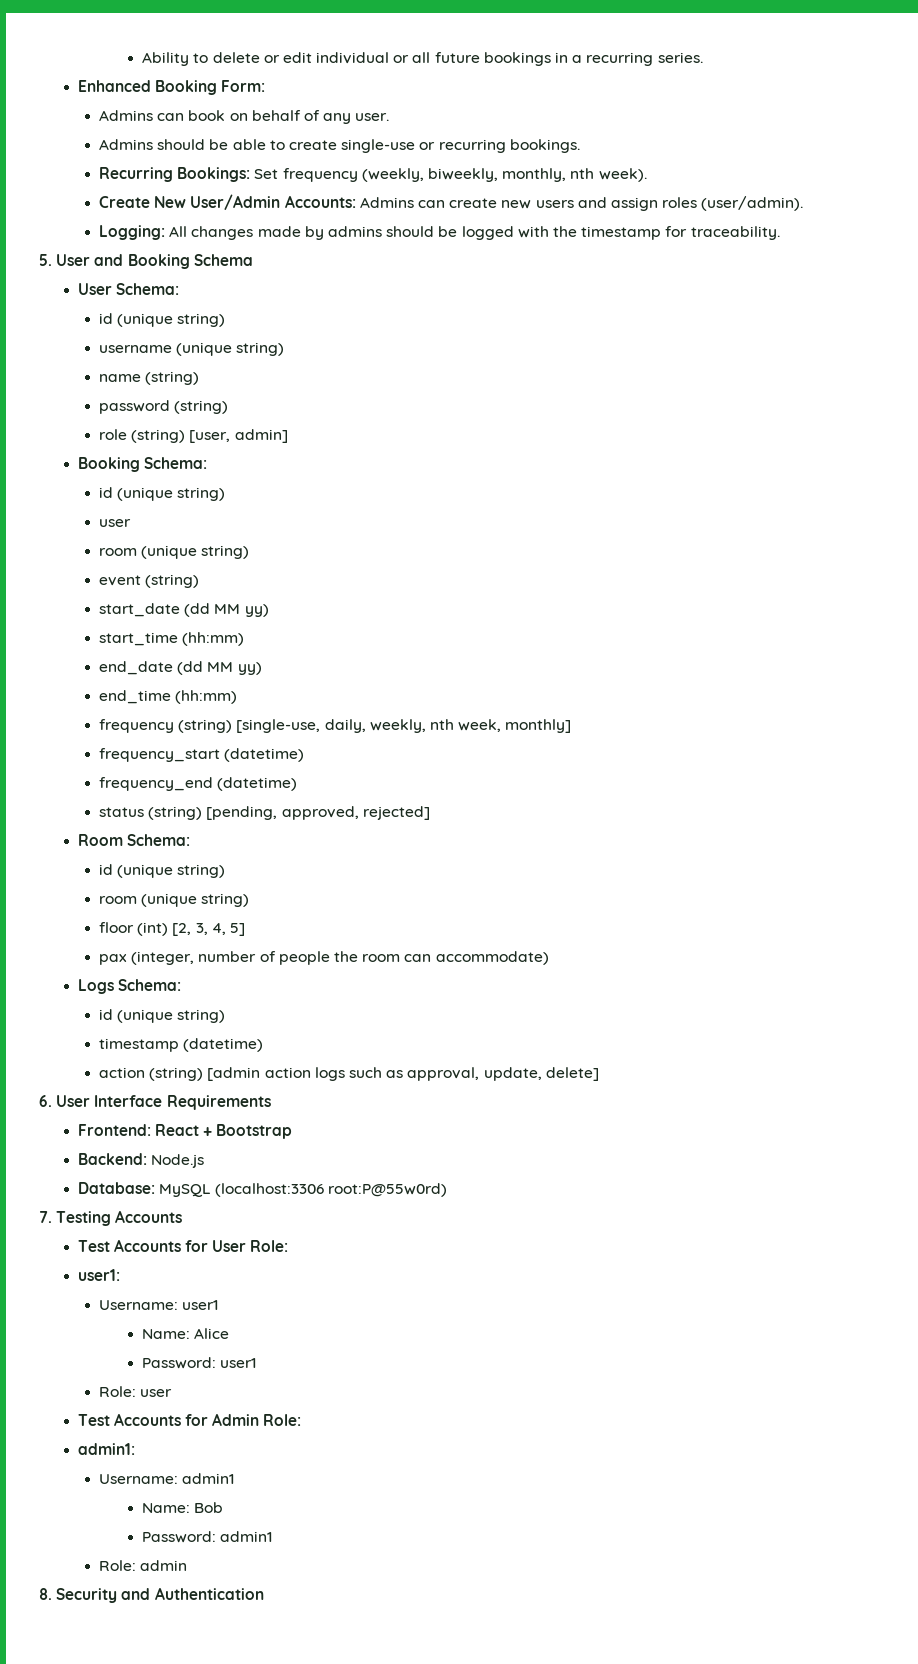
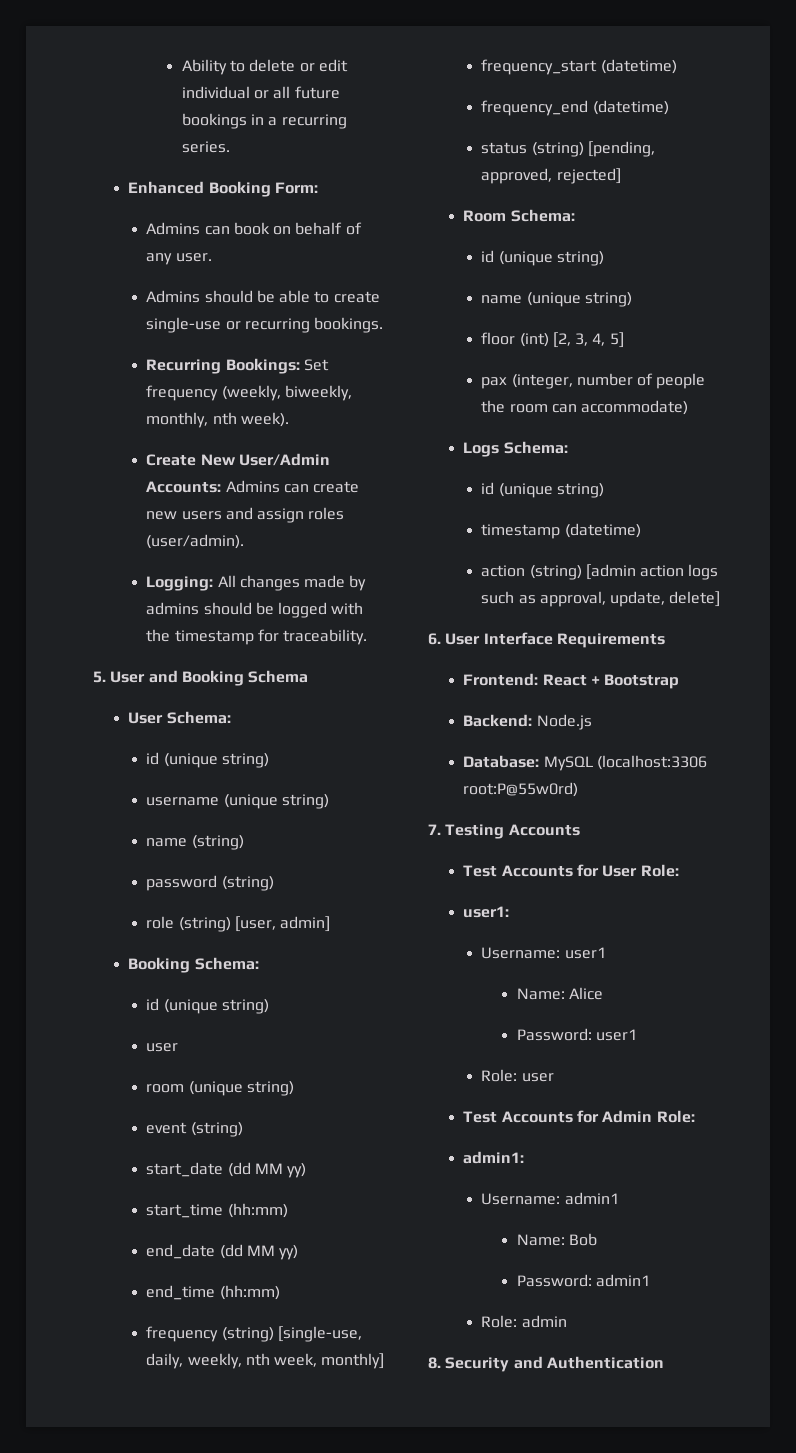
[99,896,138,904] room -> [481,295,523,304] name

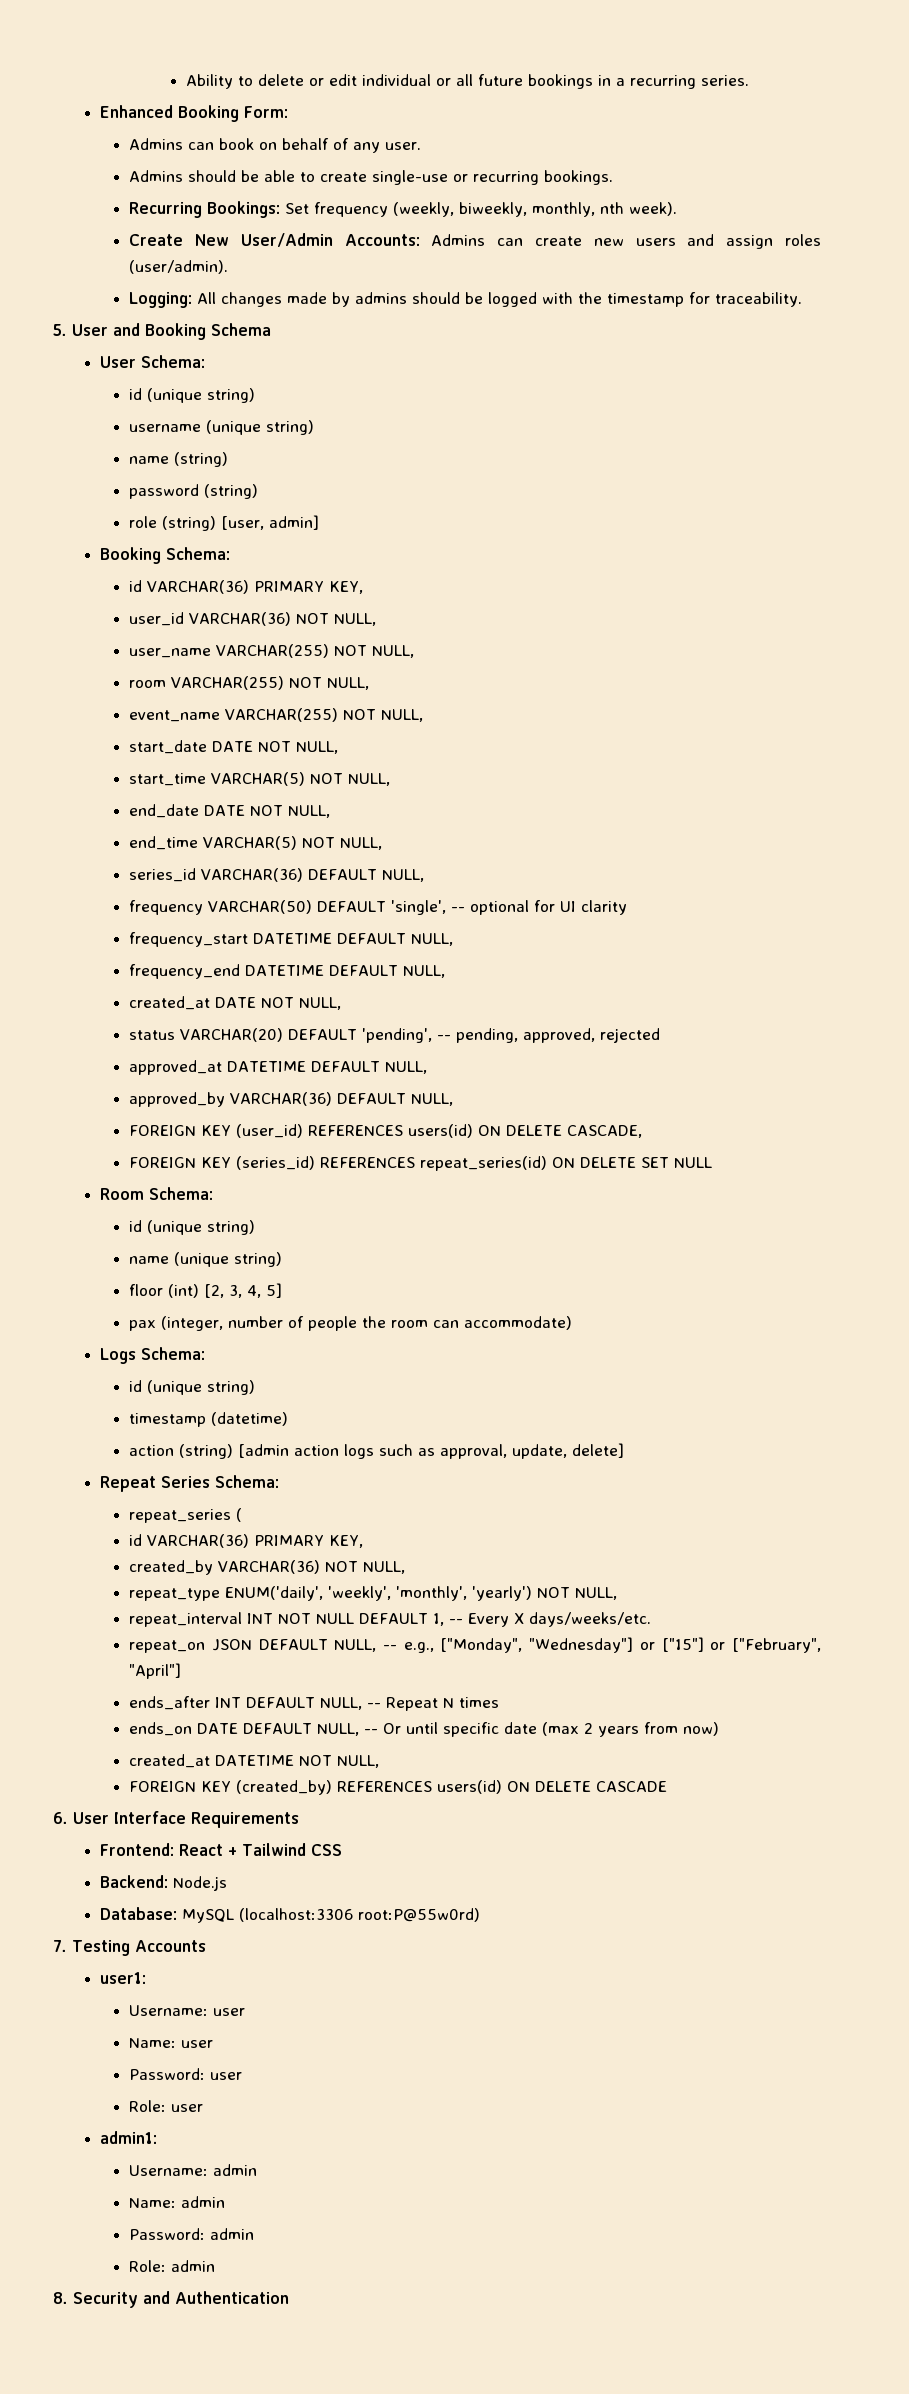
[163,999,269,1014] [146,1043,179,1052] [146,1081,294,1096] [146,1122,243,1137] [146,1162,307,1178] [146,1203,288,1218] [146,1244,299,1260] [146,1285,280,1300] [146,1326,362,1342] [146,1353,385,1369] [481,59,677,75] [481,100,669,116] [481,141,655,157] [481,168,621,184] (unique string) // user // room (unique string) // event (string) // start_date (dd MM yy) // start_time (hh:mm) // end_date (dd MM yy) // end_time (hh:mm) // frequency (string) [single-use, daily, weekly, nth week, monthly] // frequency_start (datetime) // frequency_end (datetime) // status (string) [pending, approved, rejected] -> [147,580,364,594] [129,612,377,626] [129,644,415,658] [129,676,370,690] [129,708,424,722] [129,740,339,754] [129,772,391,786] [129,804,331,818] [129,836,383,850] [129,868,425,882] [129,900,628,915] [129,932,454,947] [129,964,446,979] [129,996,342,1010] [129,1028,661,1043] [129,1060,428,1075] [129,1092,454,1107] [129,1124,643,1138] [129,1156,713,1171] VARCHAR(36) PRIMARY KEY, // user_id VARCHAR(36) NOT NULL, // user_name VARCHAR(255) NOT NULL, // room VARCHAR(255) NOT NULL, // event_name VARCHAR(255) NOT NULL, // start_date DATE NOT NULL, // start_time VARCHAR(5) NOT NULL, // end_date DATE NOT NULL, // end_time VARCHAR(5) NOT NULL, // series_id VARCHAR(36) DEFAULT NULL, // frequency VARCHAR(50) DEFAULT 'single', -- optional for UI clarity // frequency_start DATETIME DEFAULT NULL, // frequency_end DATETIME DEFAULT NULL, // created_at DATE NOT NULL, // status VARCHAR(20) DEFAULT 'pending', -- pending, approved, rejected // approved_at DATETIME DEFAULT NULL, // approved_by VARCHAR(36) DEFAULT NULL, // FOREIGN KEY (user_id) REFERENCES users(id) ON DELETE CASCADE, // FOREIGN KEY (series_id) REFERENCES repeat_series(id) ON DELETE SET NULL
(721, 599) none -> [100,1475,280,1492] [129,1508,243,1523] [129,1534,364,1548] [129,1560,406,1575] [129,1586,618,1601] [129,1612,652,1627] [129,1637,821,1653] [129,1663,182,1679] [129,1696,500,1711] [129,1722,720,1737] [129,1754,380,1768] [129,1780,668,1795] // Repeat Series Schema: // repeat_series ( // id VARCHAR(36) PRIMARY KEY, // created_by VARCHAR(36) NOT NULL, // repeat_type ENUM('daily', 'weekly', 'monthly', 'yearly') NOT NULL, // repeat_interval INT NOT NULL DEFAULT 1, -- Every X days/weeks/etc. // repeat_on JSON DEFAULT NULL, -- e.g., ["Monday", "Wednesday"] or ["15"] or ["February", "April"] // ends_after INT DEFAULT NULL, -- Repeat N times // ends_on DATE DEFAULT NULL, -- Or until specific date (max 2 years from now) // created_at DATETIME NOT NULL, // FOREIGN KEY (created_by) REFERENCES users(id) ON DELETE CASCADE
[604,674,680,689] Bootstrap -> [242,1843,343,1856] Tailwind CSS
[463,864,679,877] // Test Accounts for User Role: -> (206, 1946) none
[564,947,606,959] [516,987,604,1000] [516,1028,638,1041] user1 // Name: Alice // Password: user1 -> [213,2008,246,2016] [129,2038,214,2048] [129,2068,243,2080] user // Name: user // Password: user
[463,1110,695,1123] // Test Accounts for Admin Role: -> (204, 2108) none
[564,1192,619,1205] [516,1233,598,1246] [516,1274,651,1287] admin1 // Name: Bob // Password: admin1 -> [213,2164,258,2176] [129,2196,226,2208] [129,2228,255,2240] admin // Name: admin // Password: admin

